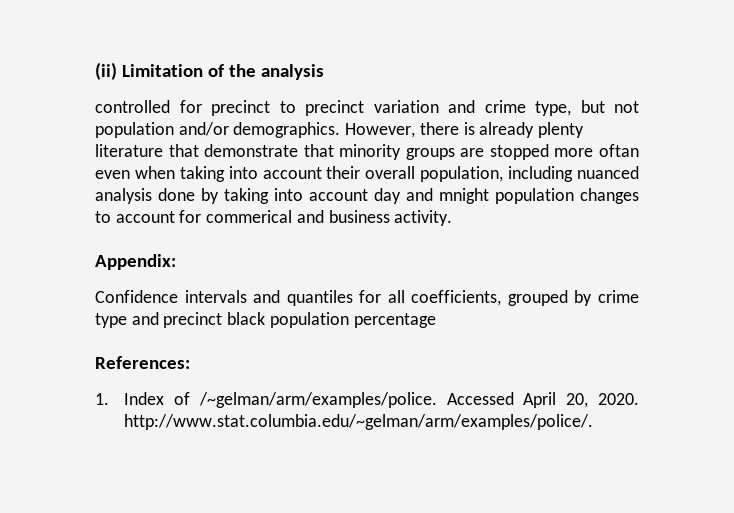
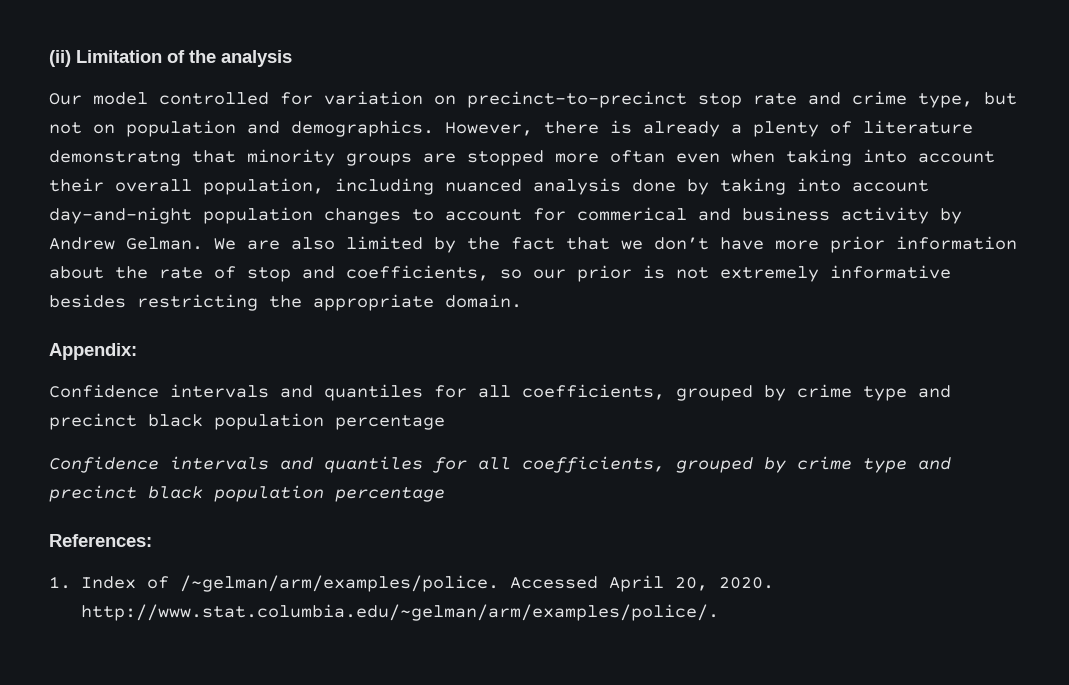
[95,100,439,116] controlled for precinct to precinct variation -> [49,91,797,108] Our model controlled for variation on precinct-to-precinct stop rate
[95,122,229,138] population and/or -> [93,120,280,137] on population and
[538,122,585,138] [95,144,299,157] plenty literature that demonstrate -> [731,120,973,137] [49,150,181,166] a plenty of literature demonstratng
[374,188,489,204] day and mnight -> [49,207,192,224] day-and-night
[394,210,453,226] activity. -> [841,207,962,224] [49,236,1017,253] [49,265,951,282] [49,294,522,311] activity by Andrew Gelman. We are also limited by the fact that we don’t have more prior information about the rate of stop and coefficients, so our prior is not extremely informative besides restricting the appropriate domain.
(436, 320) none -> [49,456,951,473] [49,485,445,502] // Confidence intervals and quantiles for all coefficients, grouped by crime type and precinct black population percentage

